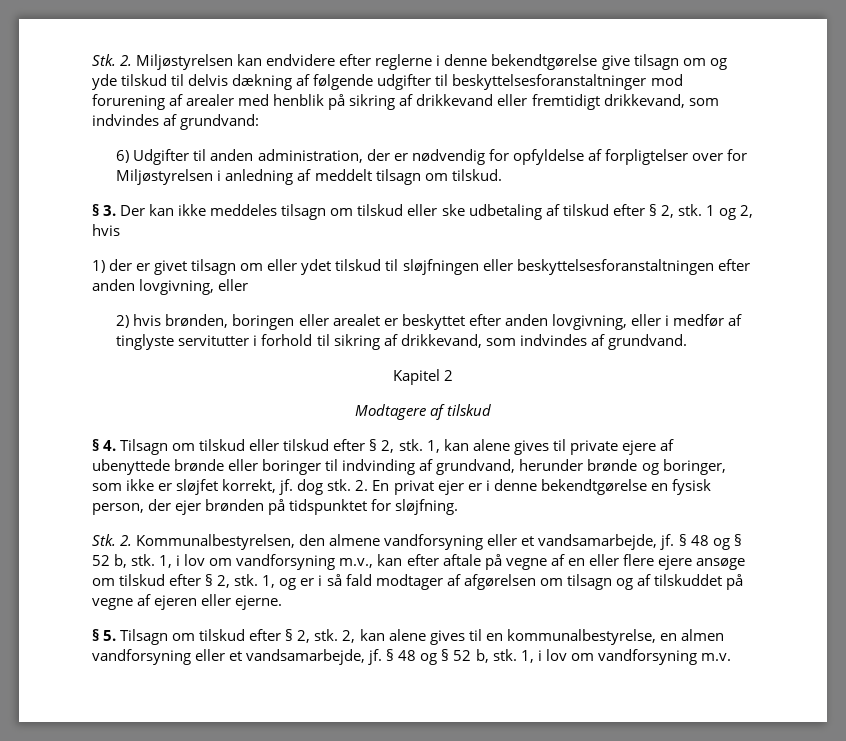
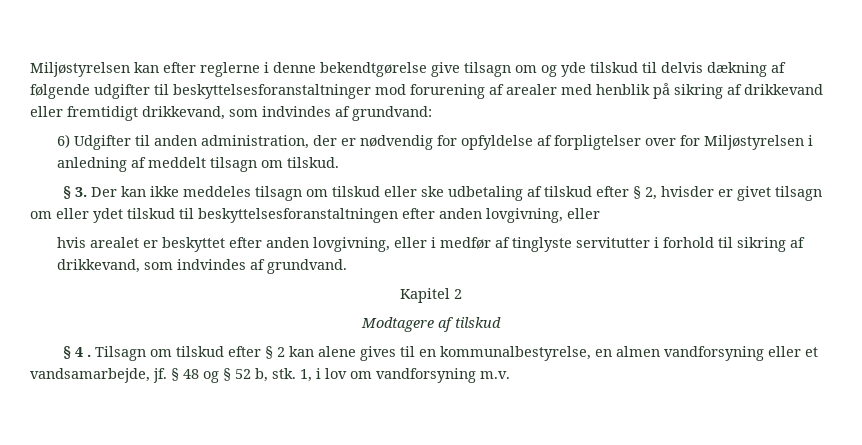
[92,54,133,66] Stk. 2. -> (30, 69) none
[266,54,336,66] endvidere -> (159, 67) none
[677,204,753,220] [92,224,120,236] [92,259,133,273] stk. 1 og 2, hvis // 1) der -> [661,186,715,197] hvisder
[402,259,513,275] sløjfningen eller -> (194, 213) none
[116,314,329,330] 2) hvis brønden, boringen eller -> [57,237,87,248] hvis
[103,439,674,455] [92,459,726,475] [92,479,711,495] [92,499,459,515] [92,534,742,550] [92,554,745,570] [92,574,743,590] [92,594,283,610] [92,629,117,641] 4. Tilsagn om tilskud eller tilskud efter § 2, stk. 1, kan alene gives til private ejere af ubenyttede brønde eller boringer til indvinding af grundvand, herunder brønde og boringer, som ikke er sløjfet korrekt, jf. dog stk. 2. En privat ejer er i denne bekendtgørelse en fysisk person, der ejer brønden på tidspunktet for sløjfning. // Stk. 2. Kommunalbestyrelsen, den almene vandforsyning eller et vandsamarbejde, jf. § 48 og § 52 b, stk. 1, i lov om vandforsyning m.v., kan efter aftale på vegne af en eller flere ejere ansøge om tilskud efter § 2, stk. 1, og er i så fald modtager af afgørelsen om tilsagn og af tilskuddet på vegne af ejeren eller ejerne. // § 5. -> [75,347,92,357] 4 .
[297,629,356,643] 2, stk. 2, -> [277,347,286,357] 2

